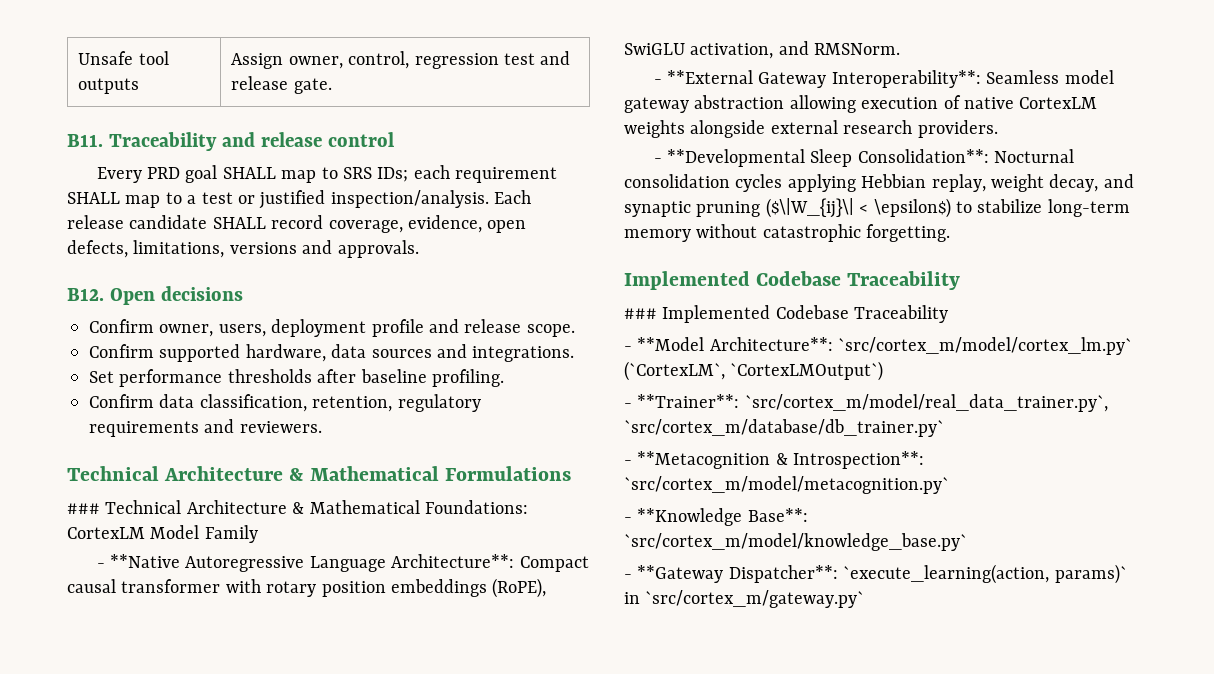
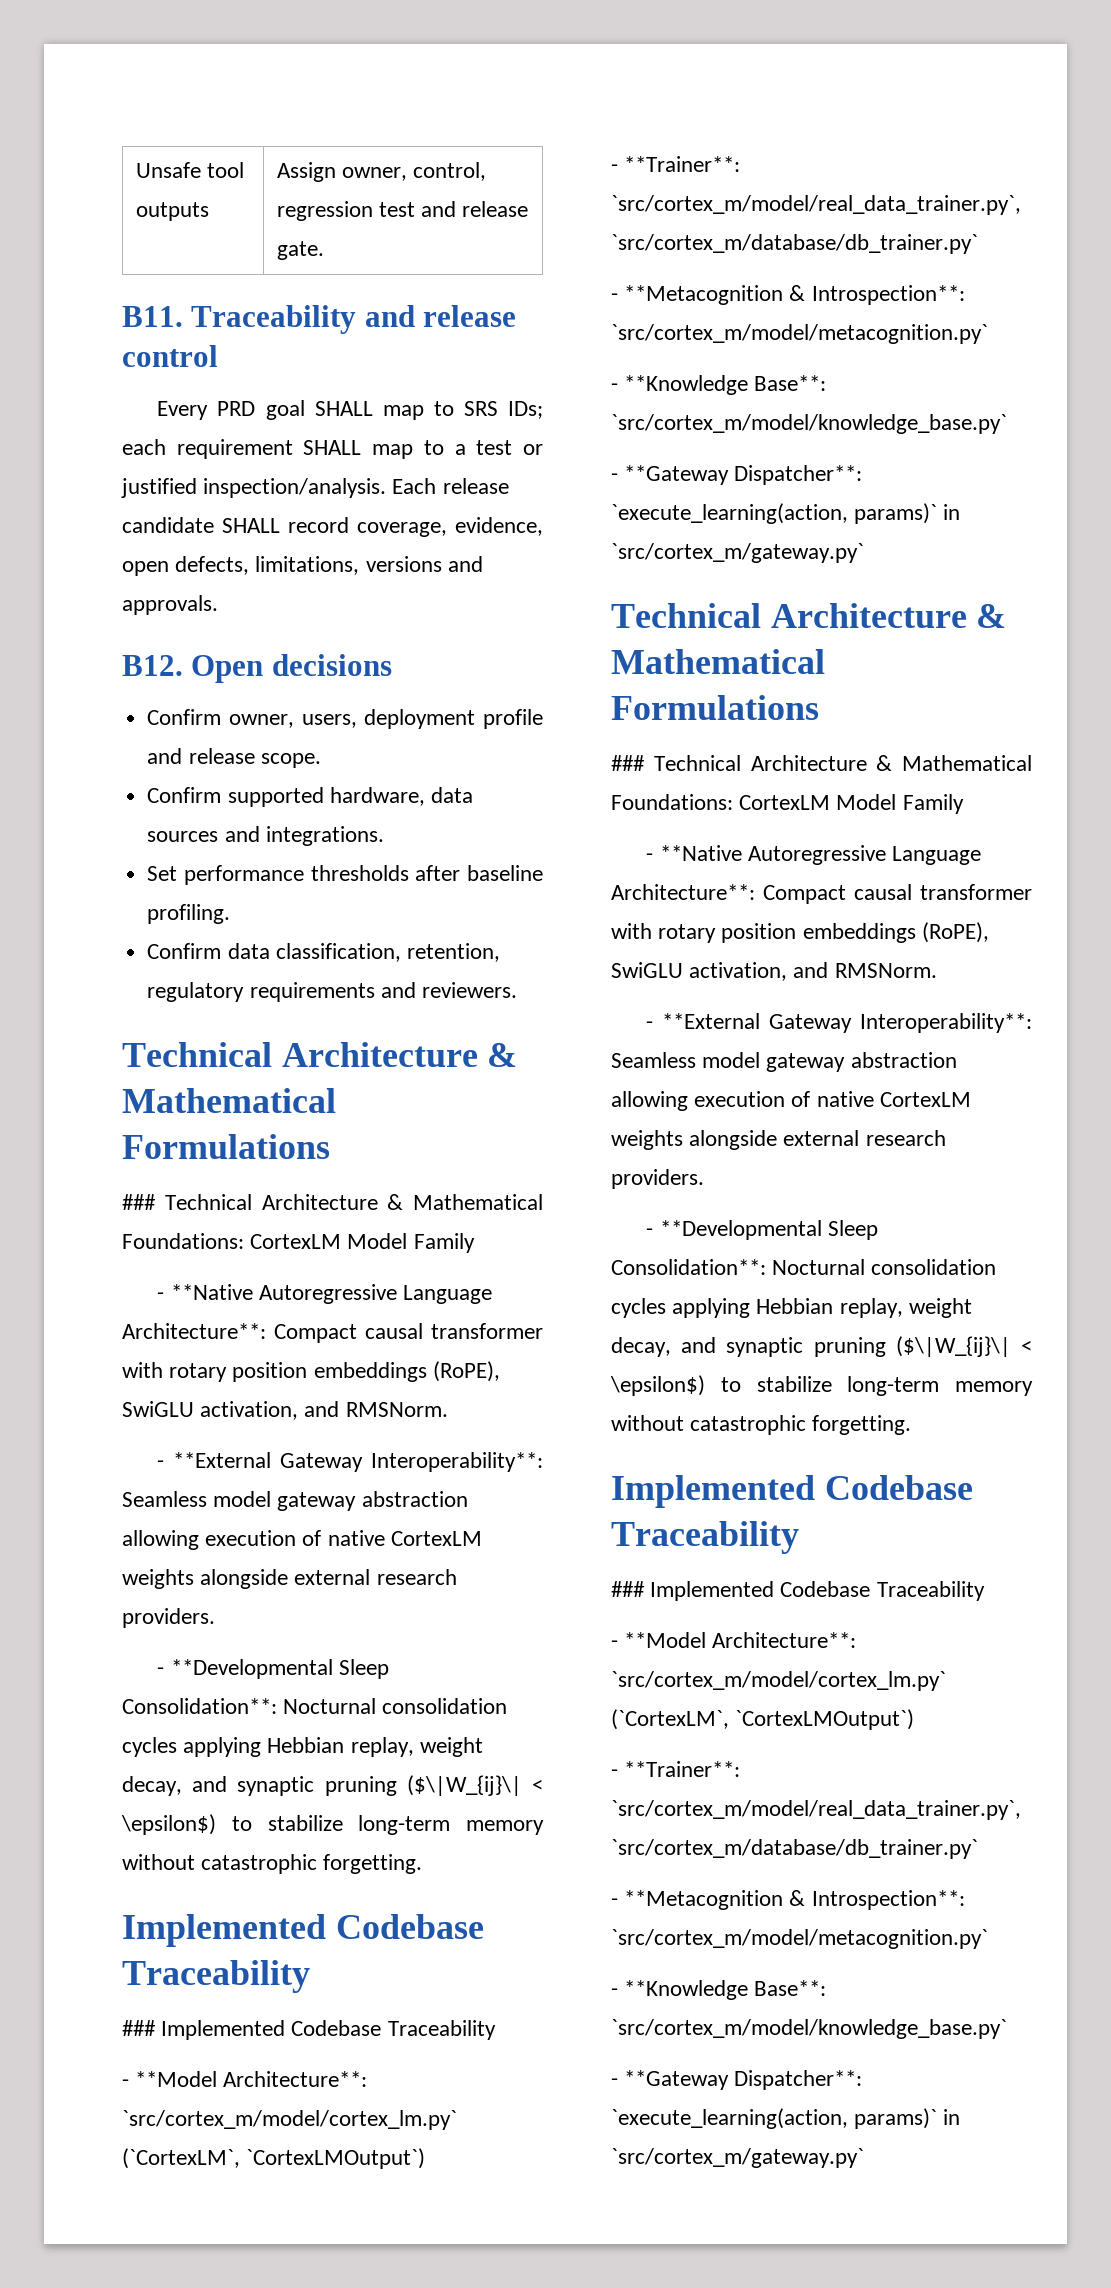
(865, 599) none -> [611,603,1007,628] [611,649,825,674] [611,695,819,720] [611,755,1032,771] [611,794,964,814] [646,845,982,865] [611,884,1032,904] [611,922,989,943] [611,962,937,981] [646,1013,1032,1033] [611,1052,957,1072] [611,1091,971,1111] [611,1130,946,1150] [611,1169,704,1189] [646,1220,878,1240] [611,1259,997,1275] [611,1298,972,1318] [611,1336,1032,1357] [610,1375,1033,1396] [611,1415,912,1435] [611,1475,973,1508] [611,1521,799,1554] [611,1581,985,1601] [611,1632,857,1648] [611,1671,946,1691] [611,1709,915,1730] [611,1761,741,1777] [611,1800,1021,1820] [611,1839,978,1859] [611,1890,965,1910] [611,1929,988,1949] [611,1980,827,2000] [611,2019,1007,2039] [611,2070,863,2090] [611,2108,961,2129] [611,2148,864,2168] // Technical Architecture & Mathematical Formulations // ### Technical Architecture & Mathematical Foundations: CortexLM Model Family // - **Native Autoregressive Language Architecture**: Compact causal transformer with rotary position embeddings (RoPE), SwiGLU activation, and RMSNorm. // - **External Gateway Interoperability**: Seamless model gateway abstraction allowing execution of native CortexLM weights alongside external research providers. // - **Developmental Sleep Consolidation**: Nocturnal consolidation cycles applying Hebbian replay, weight decay, and synaptic pruning ($\|W_{ij}\| < \epsilon$) to stabilize long-term memory without catastrophic forgetting. // Implemented Codebase Traceability // ### Implemented Codebase Traceability // - **Model Architecture**: `src/cortex_m/model/cortex_lm.py` (`CortexLM`, `CortexLMOutput`) // - **Trainer**: `src/cortex_m/model/real_data_trainer.py`, `src/cortex_m/database/db_trainer.py` // - **Metacognition & Introspection**: `src/cortex_m/model/metacognition.py` // - **Knowledge Base**: `src/cortex_m/model/knowledge_base.py` // - **Gateway Dispatcher**: `execute_learning(action, params)` in `src/cortex_m/gateway.py`

